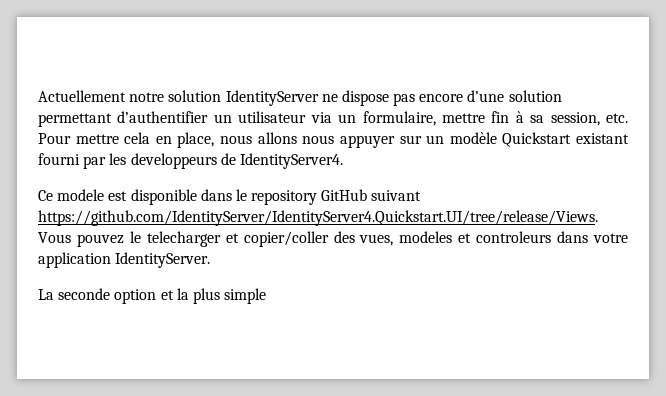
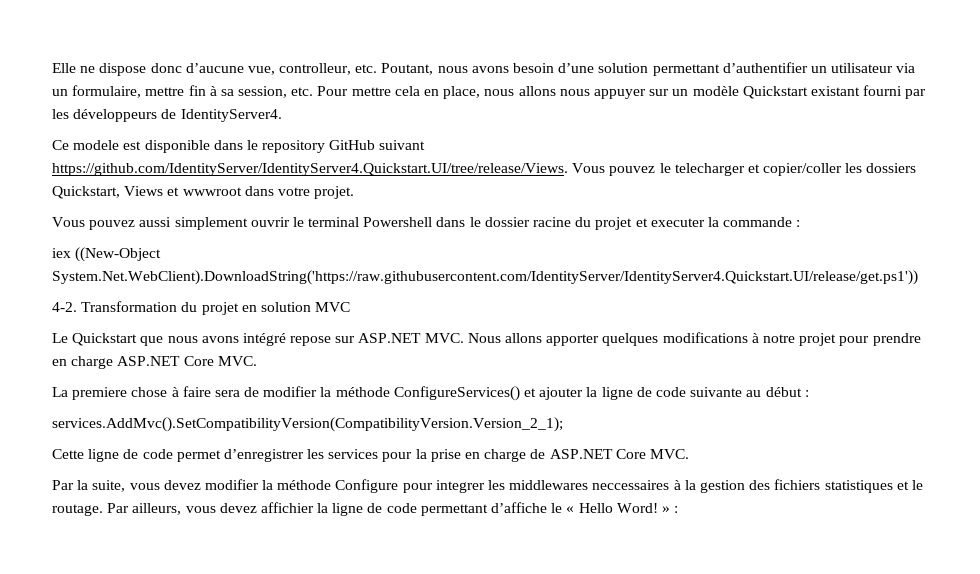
[38,90,464,106] Actuellement notre solution IdentityServer ne dispose pas encore -> [52,63,555,76] Elle ne dispose donc d’aucune vue, controlleur, etc. Poutant, nous avons besoin
[130,153,217,169] developpeurs -> [73,109,158,122] développeurs
[333,231,628,246] [38,252,211,268] [38,288,267,304] des vues, modeles et controleurs dans votre application IdentityServer. // La seconde option et la plus simple -> [845,163,917,173] [52,186,355,199] [52,217,801,230] [52,247,162,262] [52,270,918,285] [52,301,351,315] [52,332,921,346] [52,356,257,369] [52,386,809,401] [52,417,563,432] [52,449,689,462] [52,479,923,493] [52,502,679,516] les dossiers Quickstart, Views et wwwroot dans votre projet. // Vous pouvez aussi simplement ouvrir le terminal Powershell dans le dossier racine du projet et executer la commande : // iex ((New-Object System.Net.WebClient).DownloadString('https://raw.githubusercontent.com/IdentityServer/IdentityServer4.Quickstart.UI/release/get.ps1')) // 4-2. Transformation du projet en solution MVC // Le Quickstart que nous avons intégré repose sur ASP.NET MVC. Nous allons apporter quelques modifications à notre projet pour prendre en charge ASP.NET Core MVC. // La premiere chose à faire sera de modifier la méthode ConfigureServices() et ajouter la ligne de code suivante au début : // services.AddMvc().SetCompatibilityVersion(CompatibilityVersion.Version_2_1); // Cette ligne de code permet d’enregistrer les services pour la prise en charge de ASP.NET Core MVC. // Par la suite, vous devez modifier la méthode Configure pour integrer les middlewares neccessaires à la gestion des fichiers statistiques et le routage. Par ailleurs, vous devez affichier la ligne de code permettant d’affiche le « Hello Word! » :

